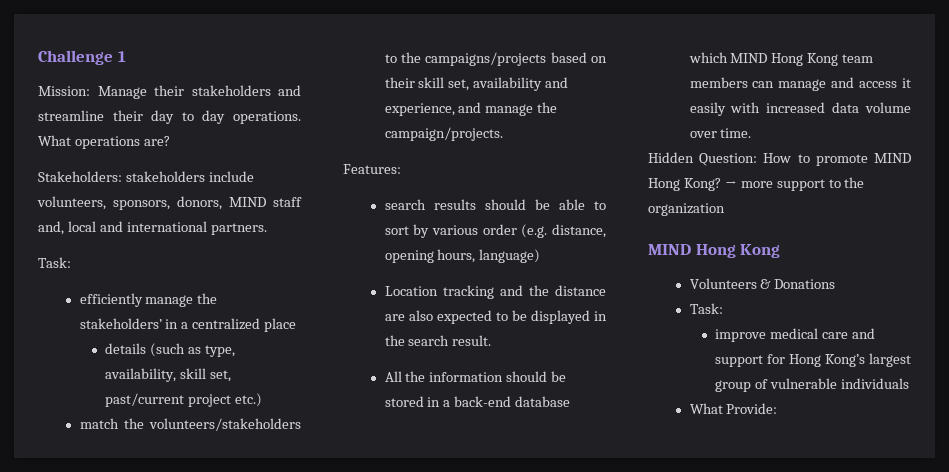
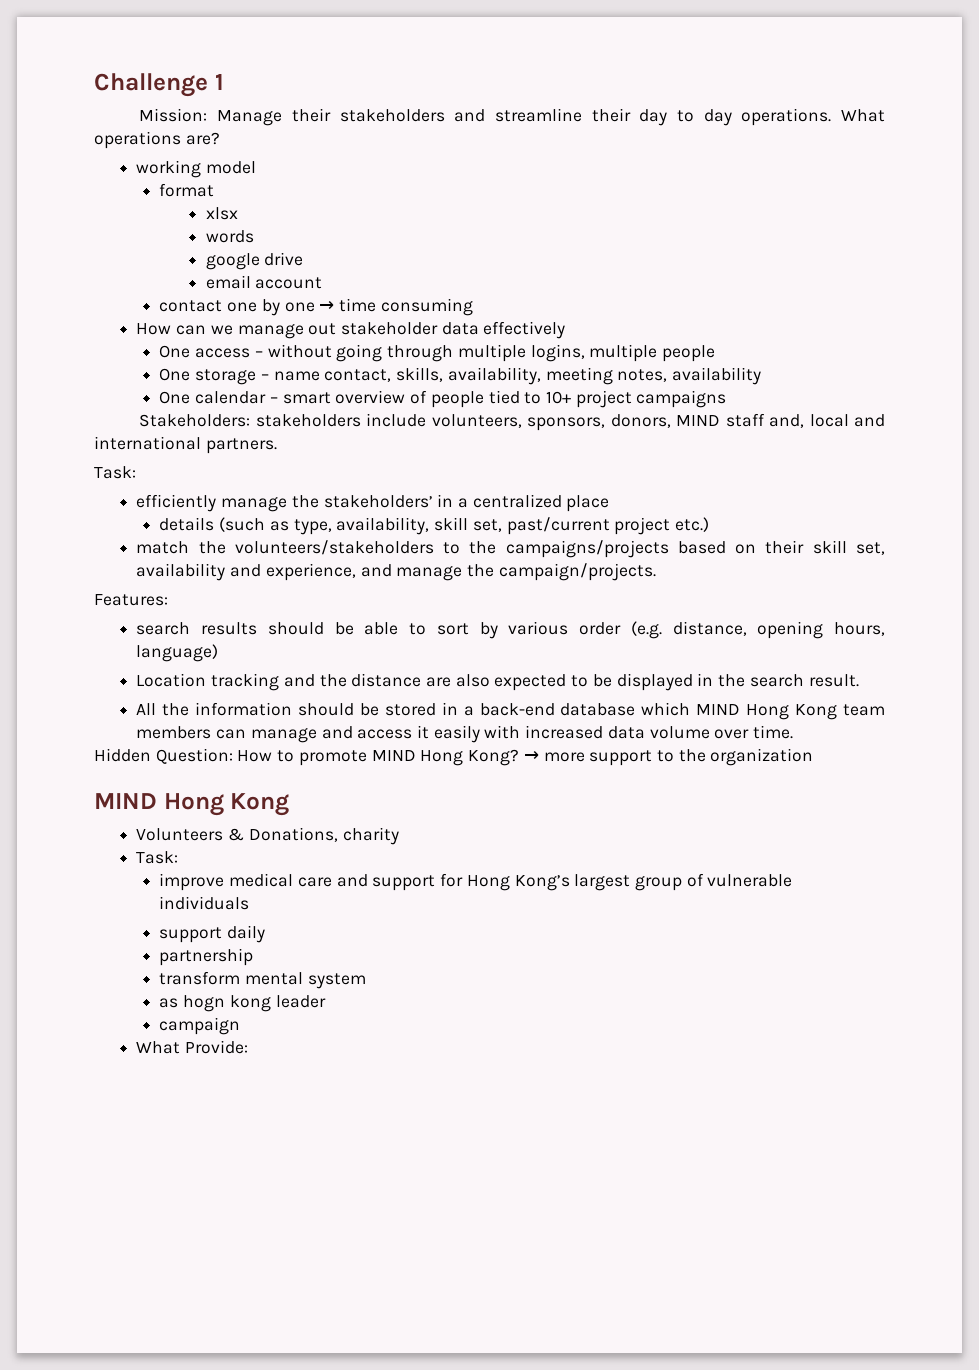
(170, 141) none -> [136,160,257,178] [159,183,215,197] [205,207,238,220] [205,230,254,243] [205,252,304,270] [205,275,323,289] [159,298,473,316] [136,321,566,339] [159,344,716,362] [159,367,762,385] [159,390,727,408] // working model // format // xlsx // words // google drive // email account // contact one by one → time consuming // How can we manage out stakeholder data effectively // One access – without going through multiple logins, multiple people // One storage – name contact, skills, availability, meeting notes, availability // One calendar – smart overview of people tied to 10+ project campaigns
[774,279,836,289] Donations -> [248,827,399,845] Donations, charity
(909, 383) none -> [159,925,266,943] [159,948,254,966] [159,971,366,989] [159,995,326,1012] [159,1017,241,1035] // support daily // partnership // transform mental system // as hogn kong leader // campaign

